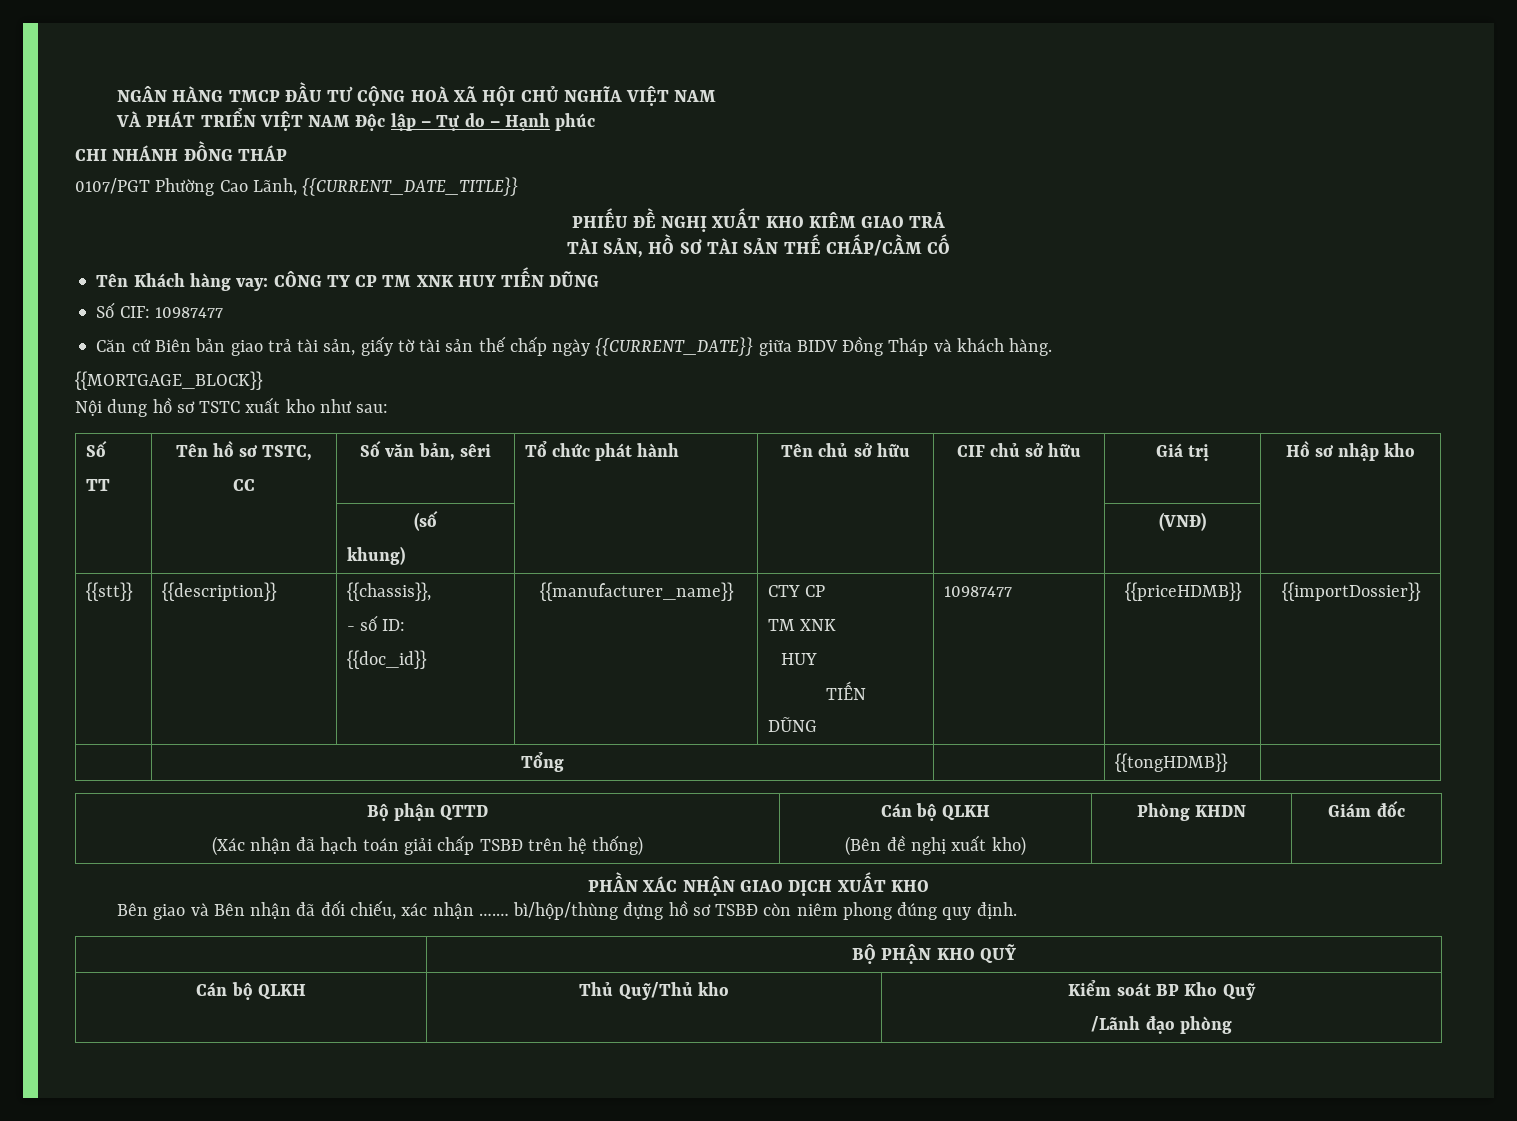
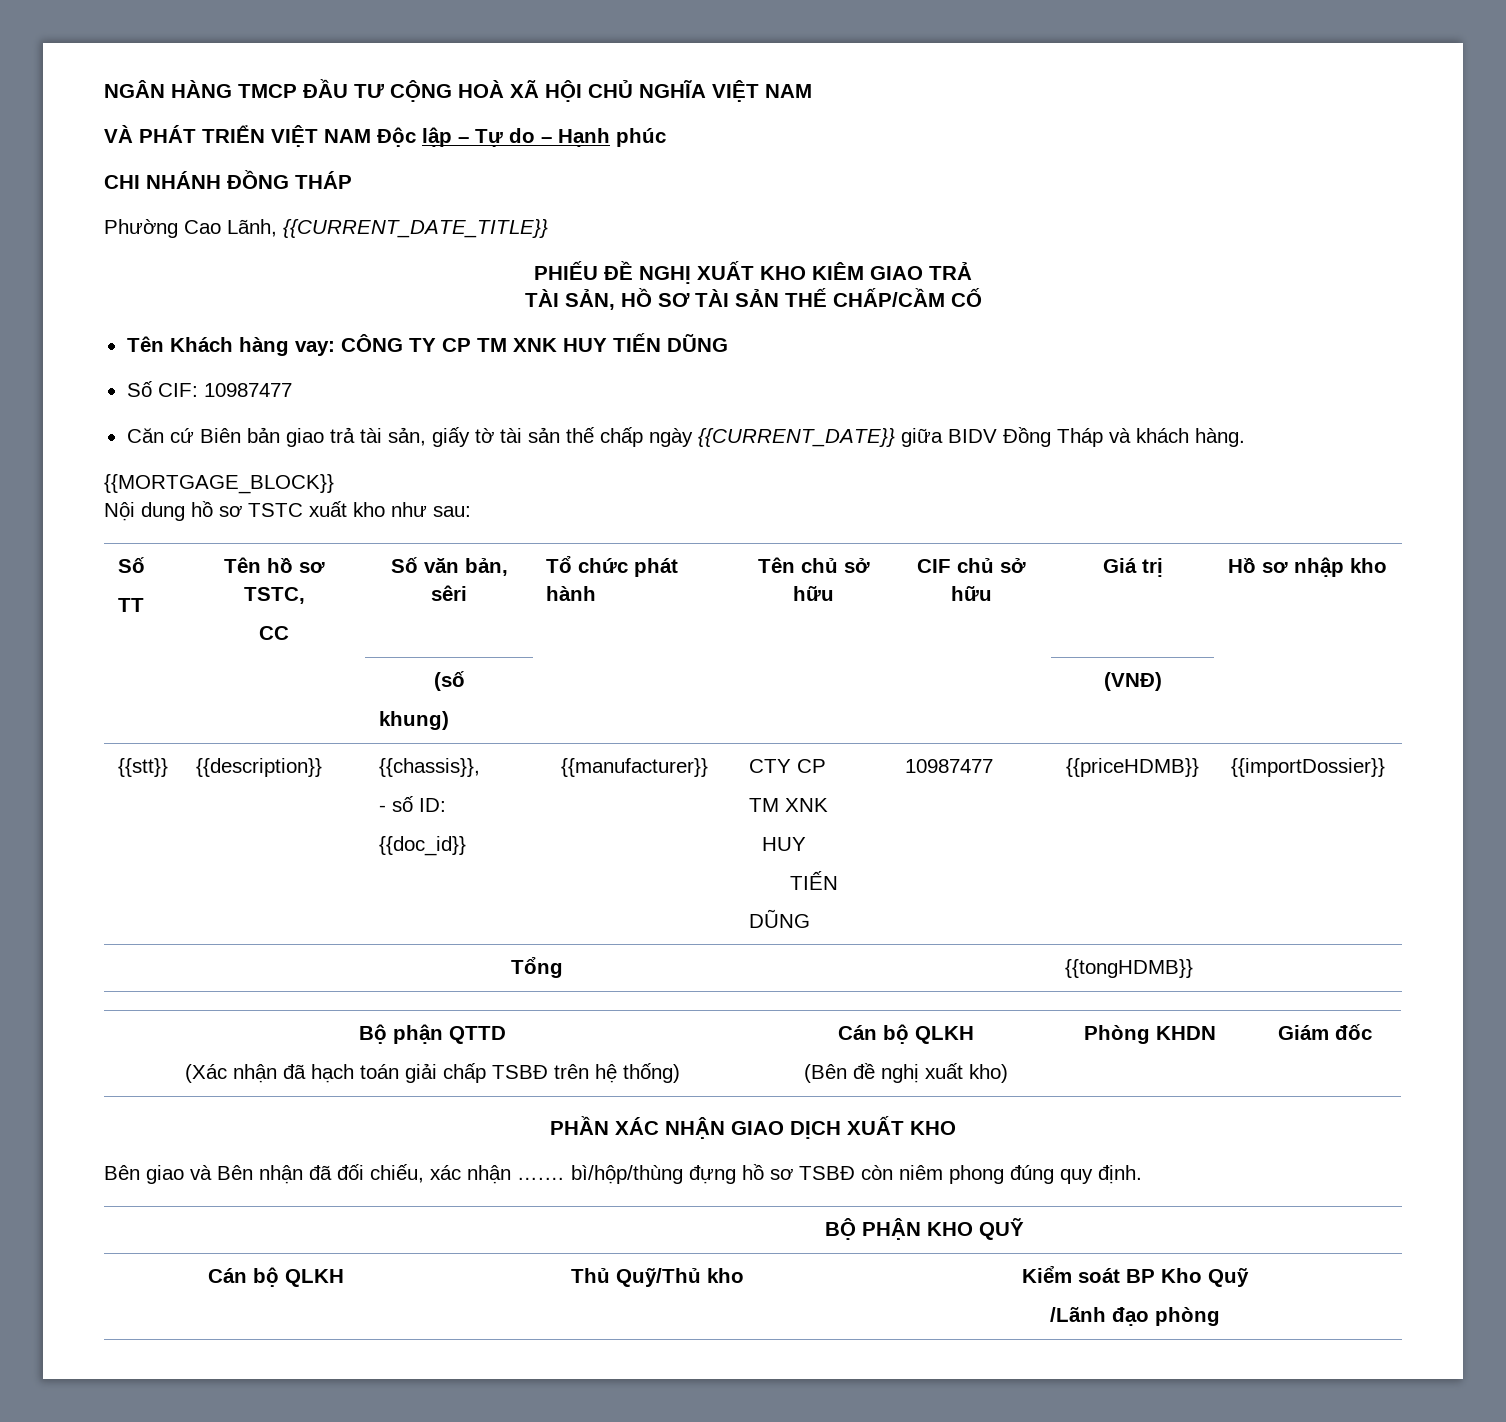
[75,178,150,194] 0107/PGT -> (352, 180) none
[539,582,734,601] {{manufacturer_name}} -> [560,758,708,777] {{manufacturer}}

